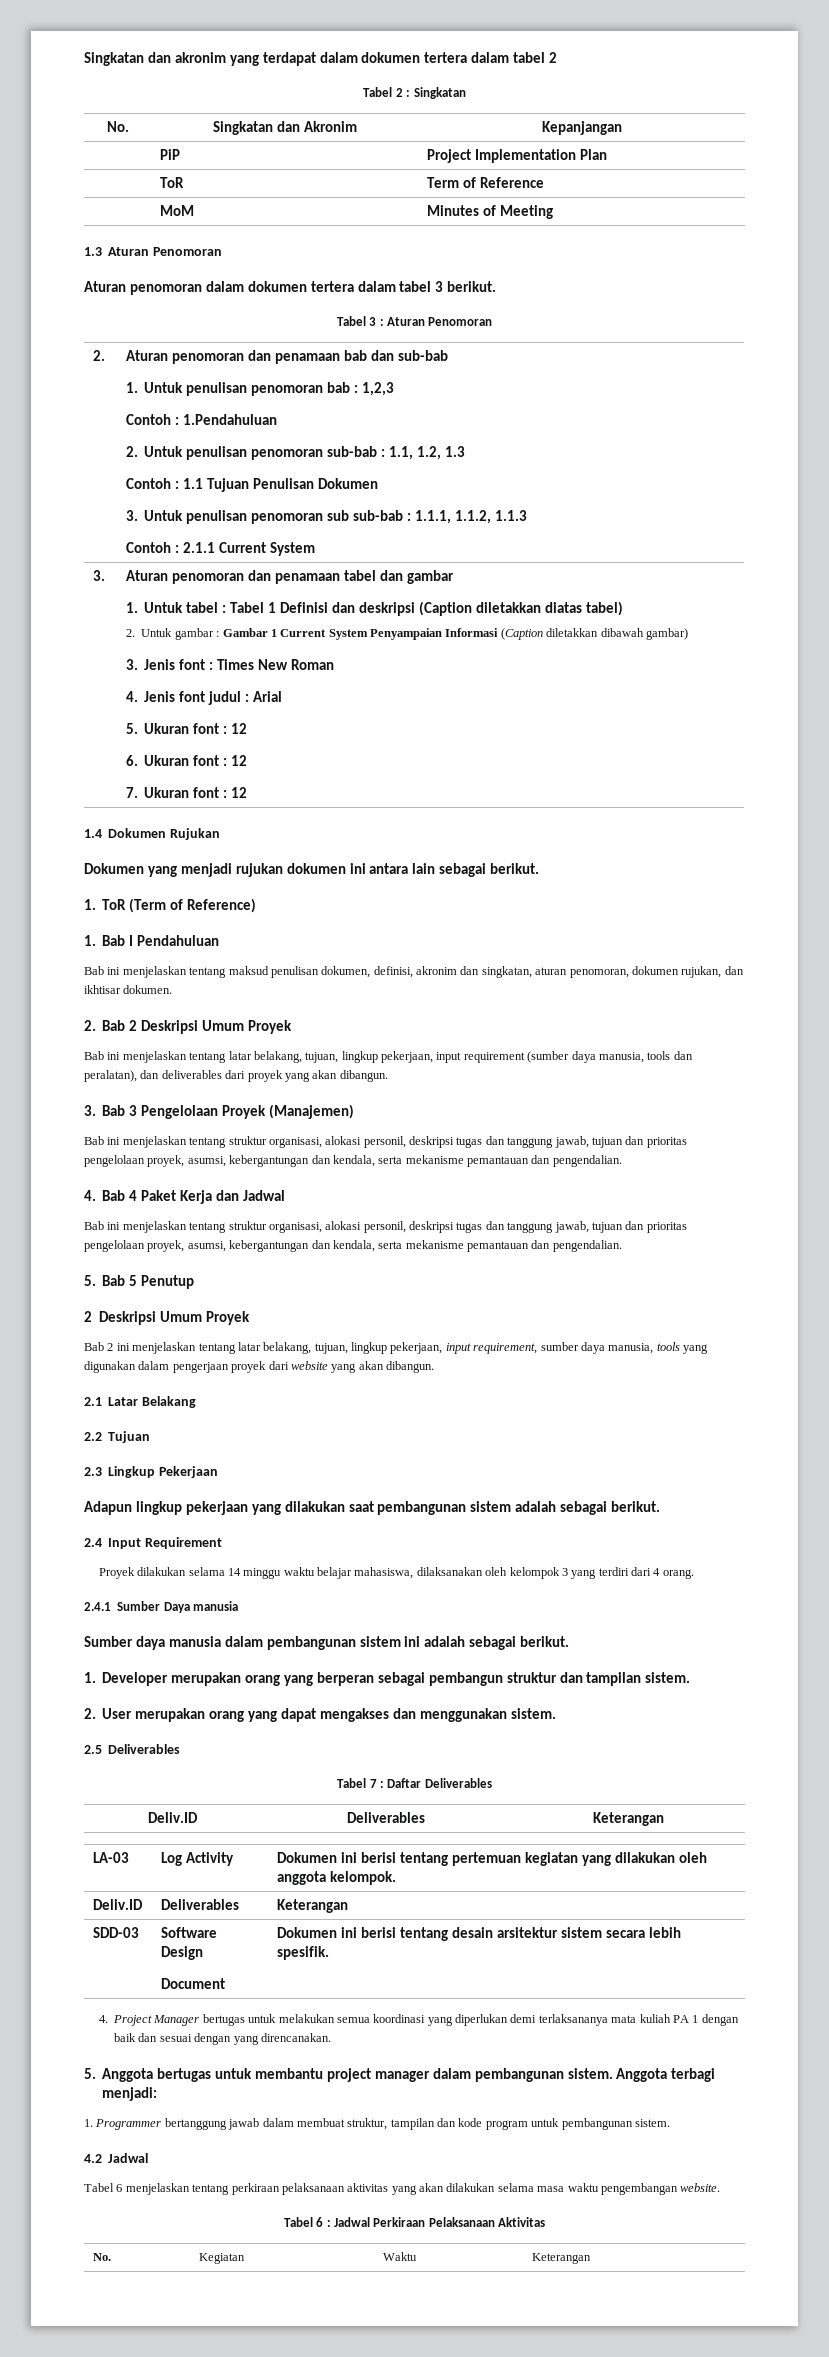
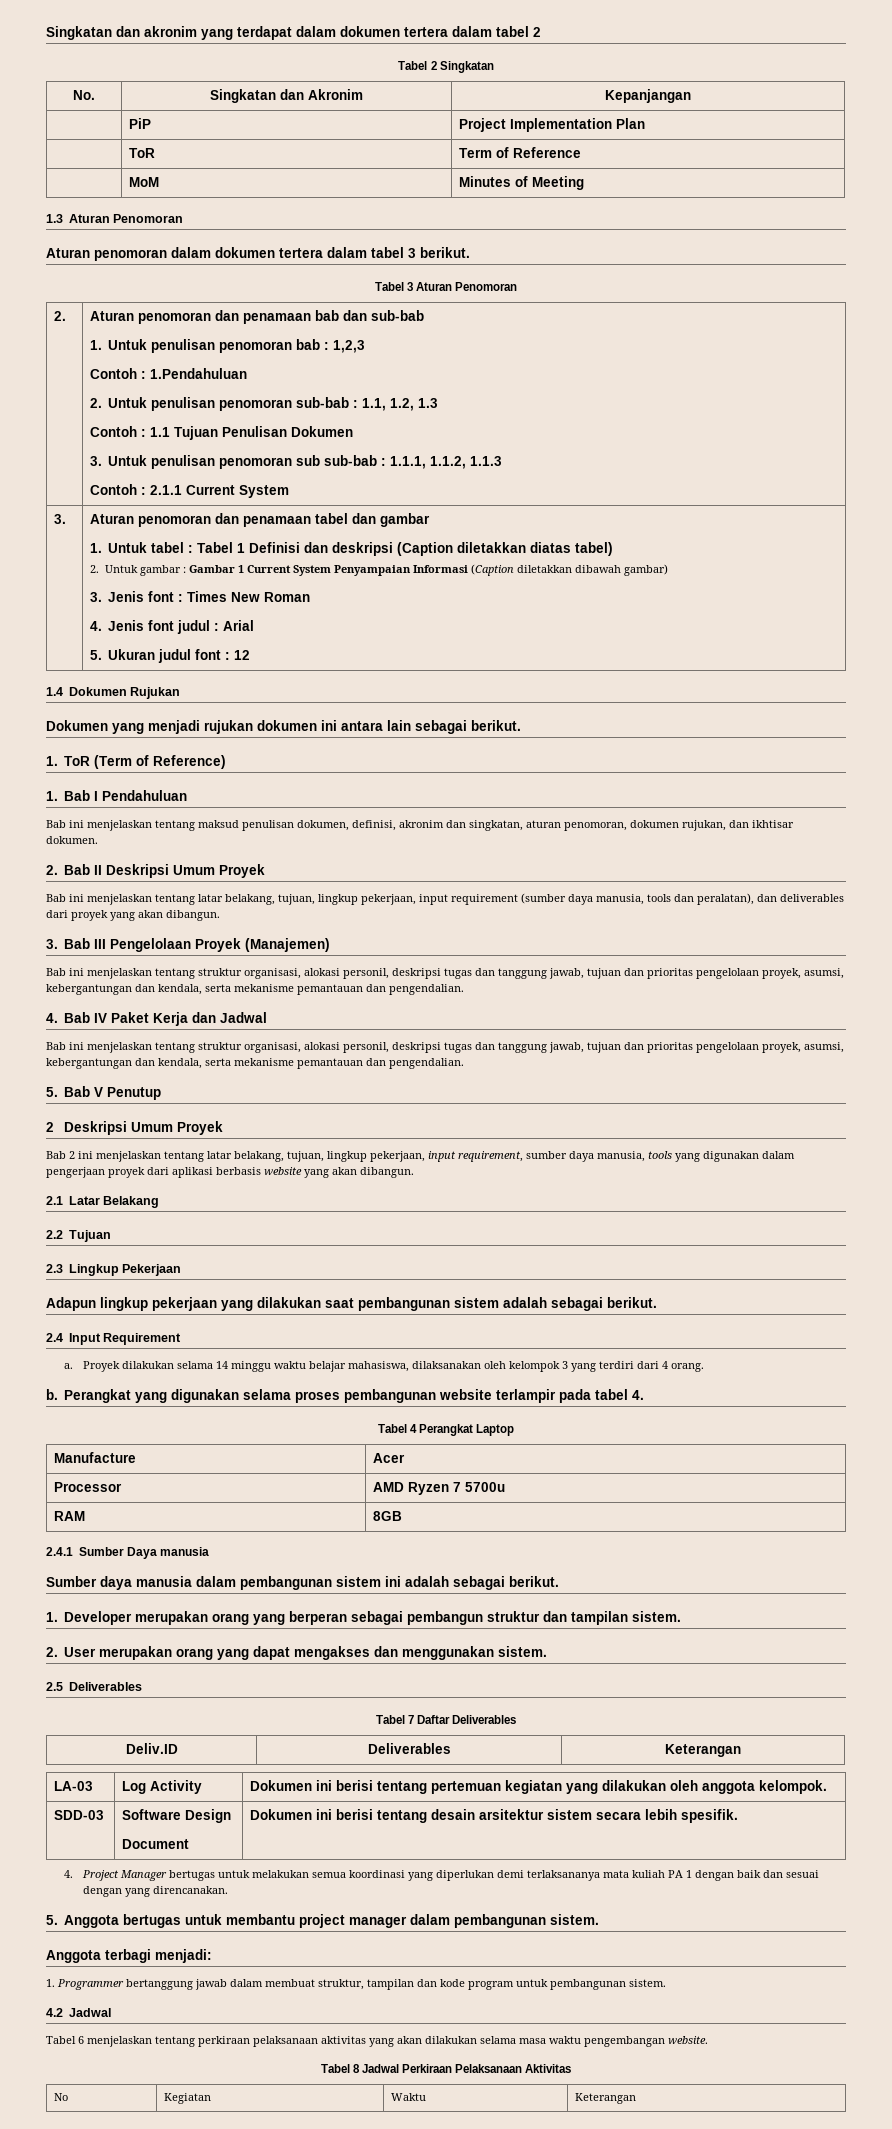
[406,90,411,97] : -> (437, 65) none
[379,319,384,326] : -> (413, 286) none
[193,723,248,734] [126,755,248,766] [126,787,190,798] font : 12 // 6. Ukuran font : 12 // 7. Ukuran -> [157,649,191,663] judul
[129,1020,138,1031] 2 -> [94,865,103,875] II
[129,1105,138,1116] 3 -> [94,939,107,949] III
[129,1190,138,1201] 4 -> [94,1013,108,1023] IV
[129,1275,138,1286] 5 -> [94,1087,104,1097] V
(289, 1365) none -> [172,1167,261,1178] aplikasi berbasis
(223, 1543) none -> [64,1363,74,1369] a.
(694, 1574) none -> [46,1389,645,1403] [377,1424,515,1436] [53,1452,136,1463] [372,1453,405,1463] [53,1482,122,1492] [372,1482,505,1495] [53,1511,85,1521] [372,1511,402,1521] // b. Perangkat yang digunakan selama proses pembangunan website terlampir pada tabel 4. // Tabel 4 Perangkat Laptop // Manufacture | Acer // Processor | AMD Ryzen 7 5700u // RAM | 8GB
[380,1781,384,1788] : -> (414, 1719) none
[93,1899,144,1910] [161,1899,240,1910] [277,1899,349,1913] // Deliv.ID | Deliverables | Keterangan -> (827, 1787) none
(613, 2073) none -> (600, 1919) //
[316,2217,331,2227] 6 : -> [352,2064,360,2073] 8
[93,2253,112,2261] No. -> [53,2093,68,2101] No

